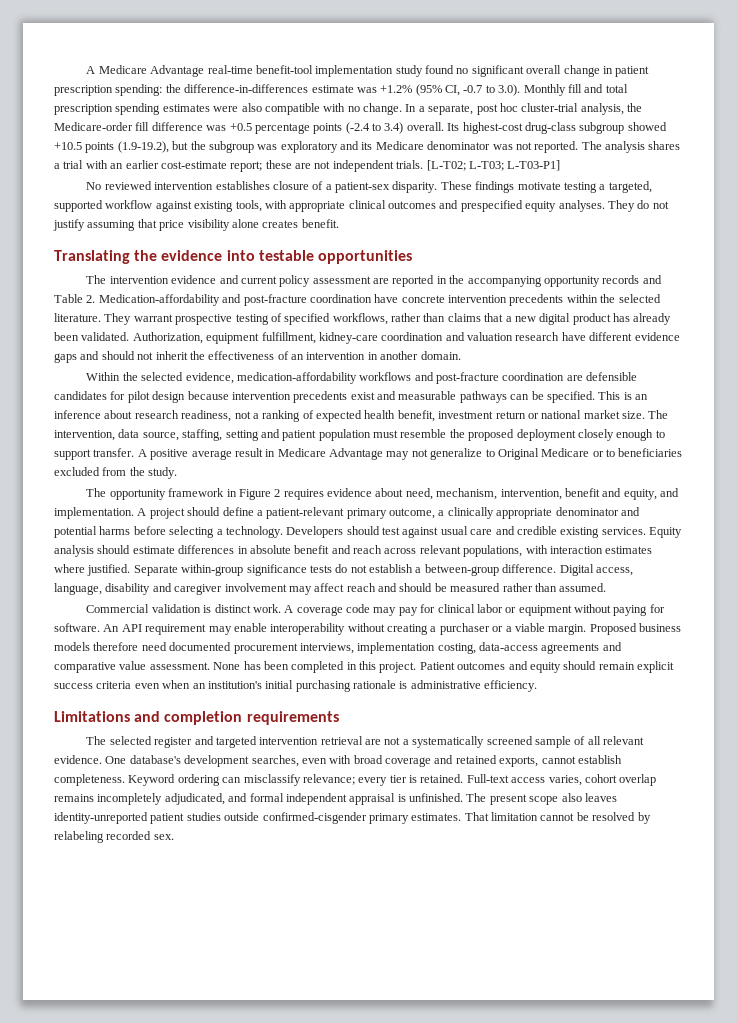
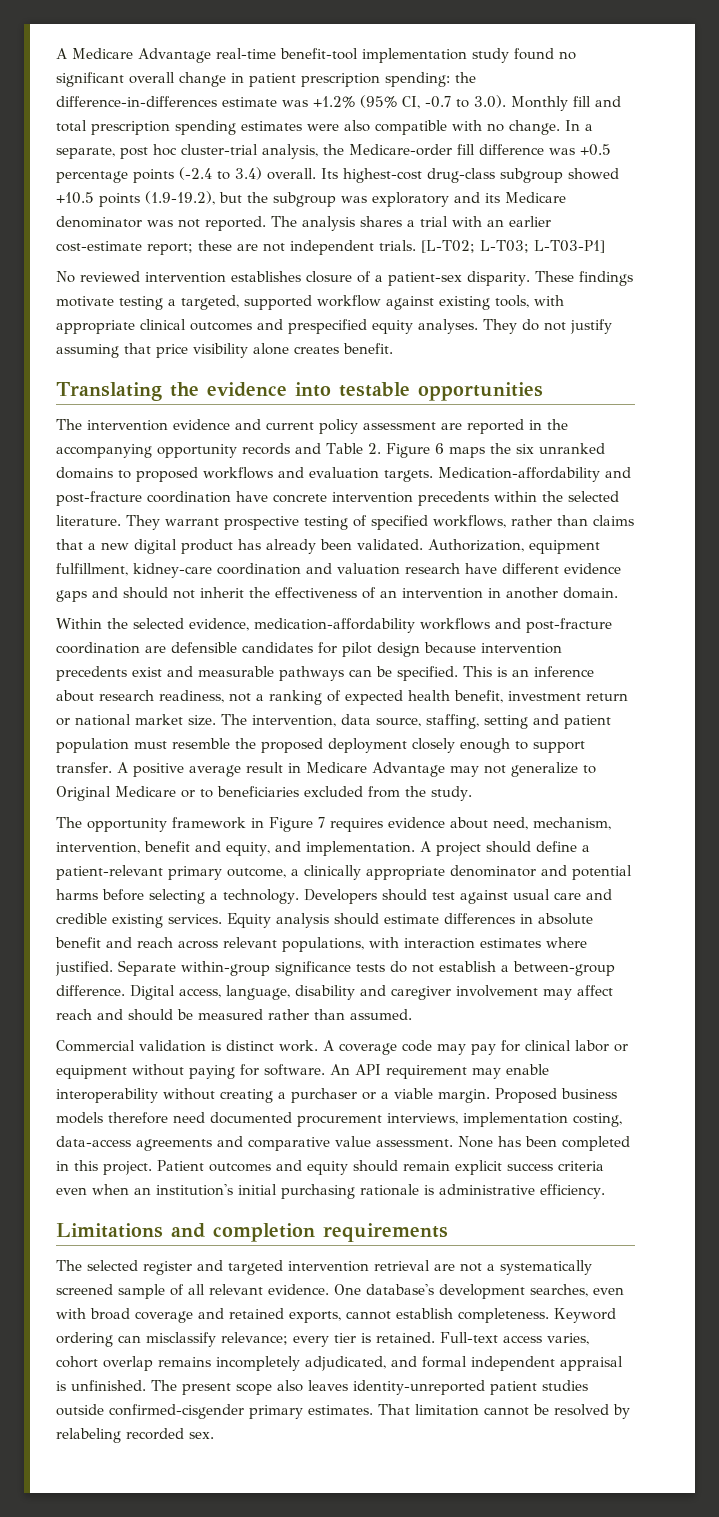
(96, 299) none -> [385,443,605,458] [56,467,433,482] Figure 6 maps the six unranked domains to proposed workflows and evaluation targets.
[274,489,281,497] 2 -> [318,817,325,828] 7

